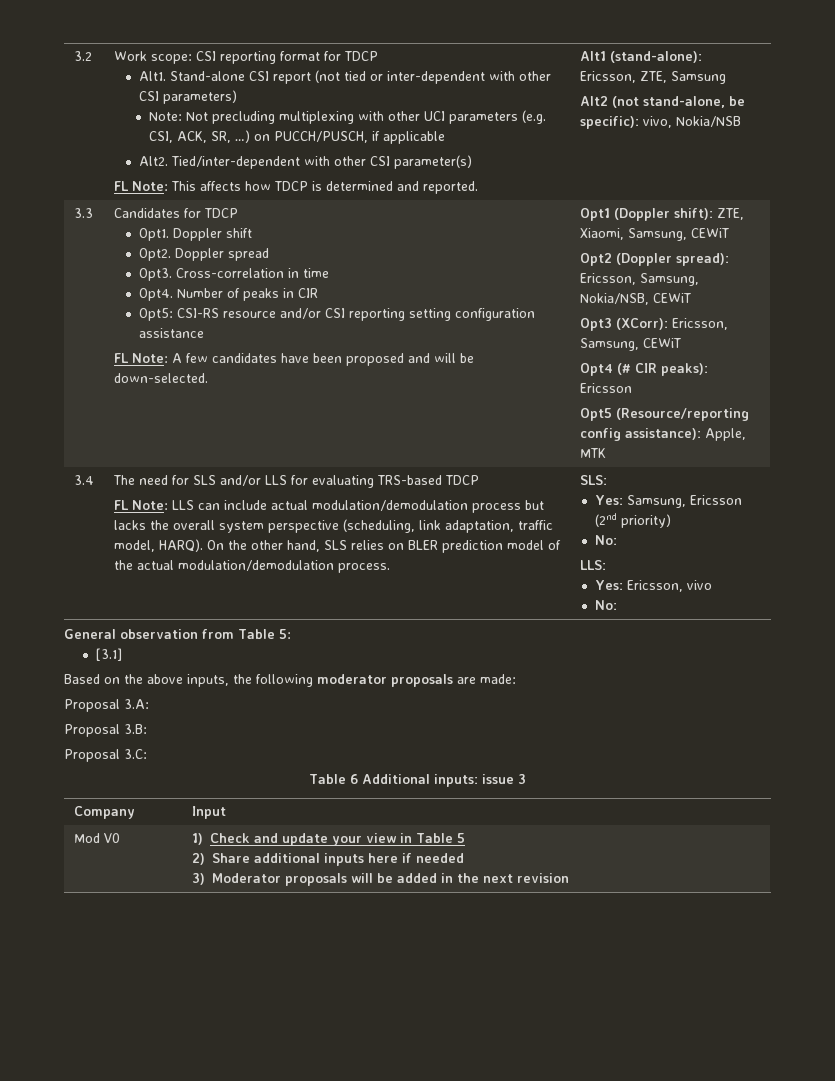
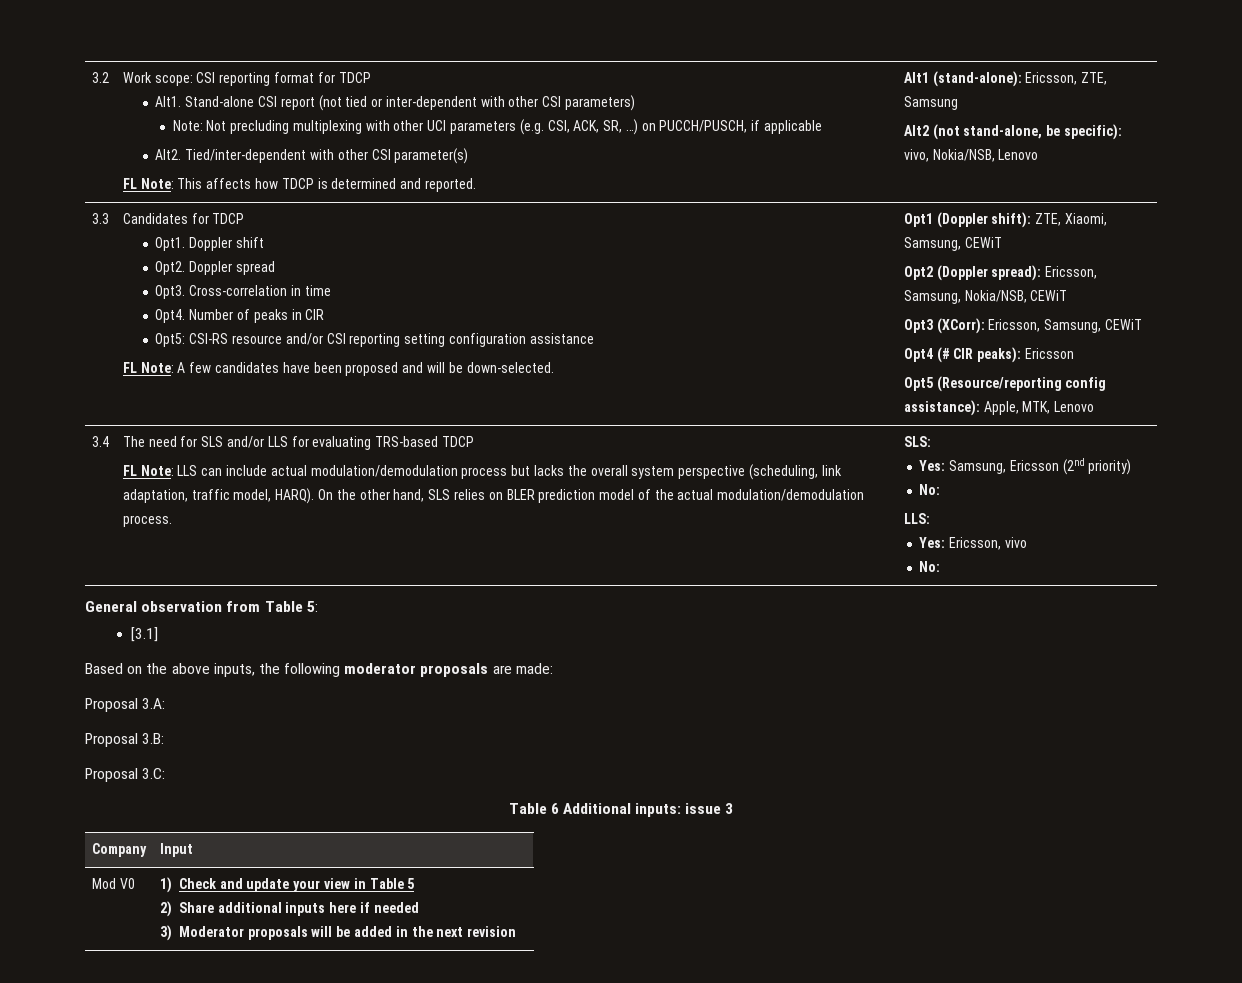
[675,116,741,127] Nokia/NSB -> [932,149,1039,162] Nokia/NSB, Lenovo
[579,448,606,458] MTK -> [1022,401,1095,414] MTK, Lenovo

